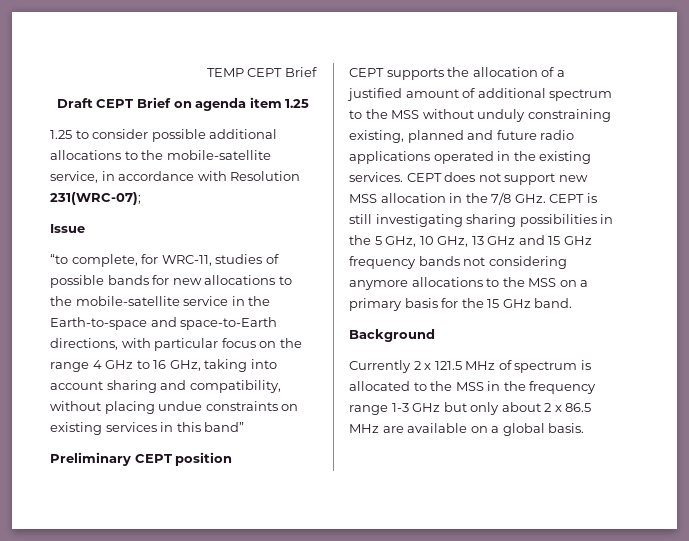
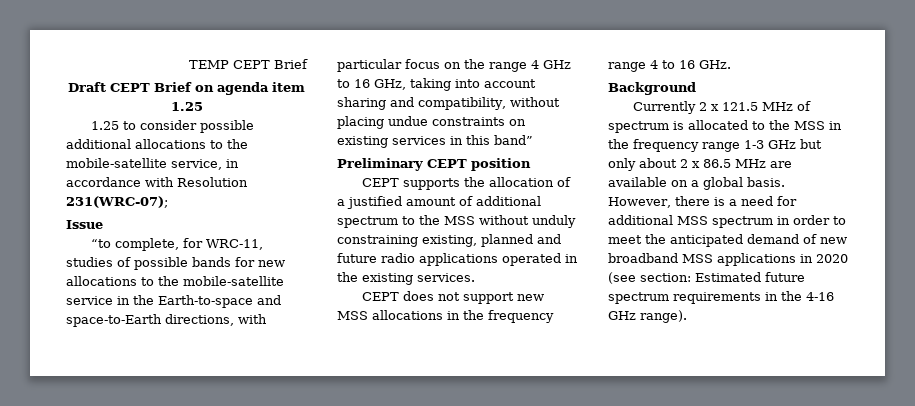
(403, 177) none -> (475, 277) //
[380,192,597,205] [349,214,614,227] [349,235,592,247] [349,256,567,269] [349,277,589,290] [349,298,573,311] allocation in the 7/8 GHz. CEPT is still investigating sharing possibilities in the 5 GHz, 10 GHz, 13 GHz and 15 GHz frequency bands not considering anymore allocations to the MSS on a primary basis for the 15 GHz band. -> [372,310,554,323] [608,60,731,72] allocations in the frequency range 4 to 16 GHz.
(585, 428) none -> [608,196,797,208] [608,215,846,228] [608,234,847,247] [608,253,848,266] [608,272,805,284] [608,291,834,304] [608,310,687,323] However, there is a need for additional MSS spectrum in order to meet the anticipated demand of new broadband MSS applications in 2020 (see section: Estimated future spectrum requirements in the 4-16 GHz range).

